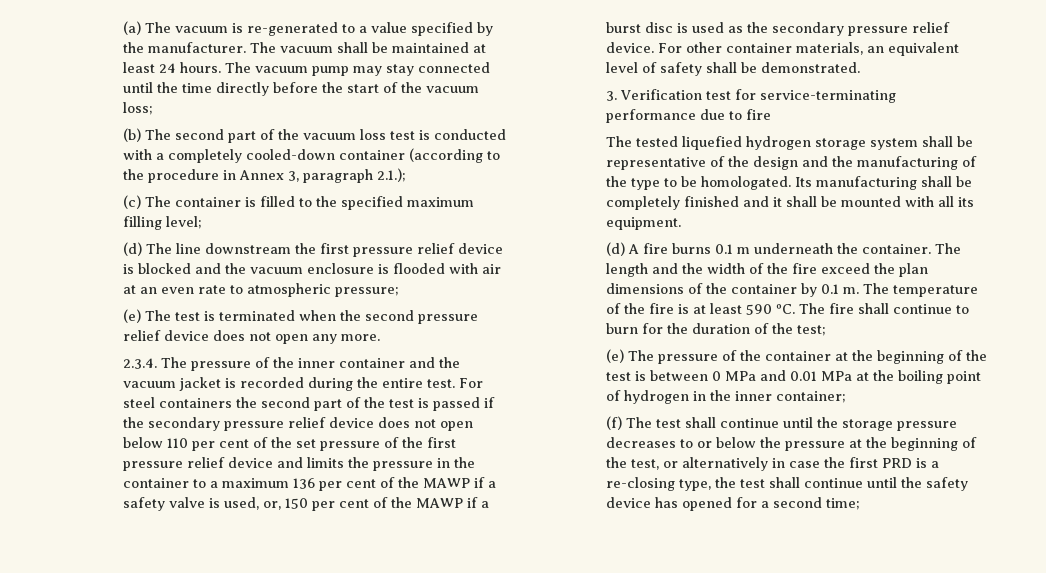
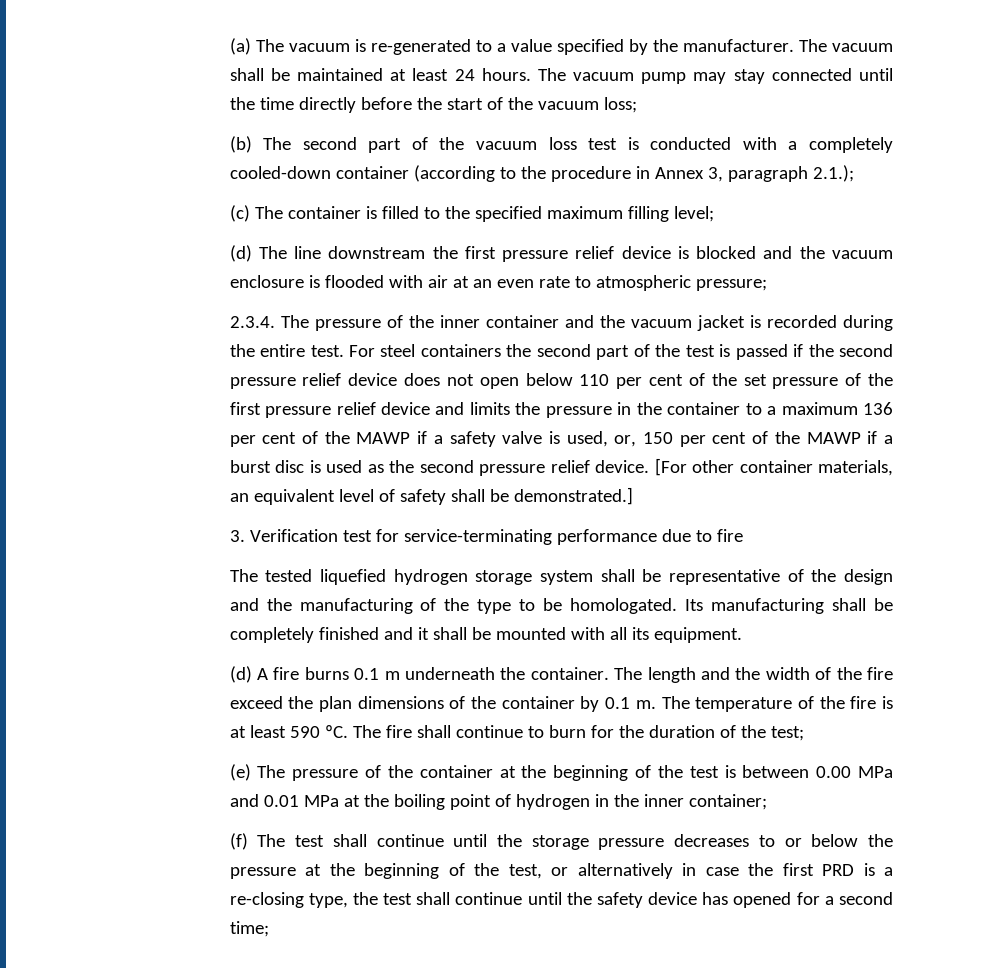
[122,309,478,324] [122,330,380,344] // (e) The test is terminated when the second pressure relief device does not open any more. -> (767, 285) none
[147,417,220,431] secondary -> [838,344,893,357] second
[771,22,844,36] secondary -> [419,460,474,473] second
[657,43,682,53] For -> [654,458,687,476] [For
[760,62,860,73] demonstrated. -> [513,487,633,505] demonstrated.]
[711,371,721,381] 0 -> [816,766,852,778] 0.00

